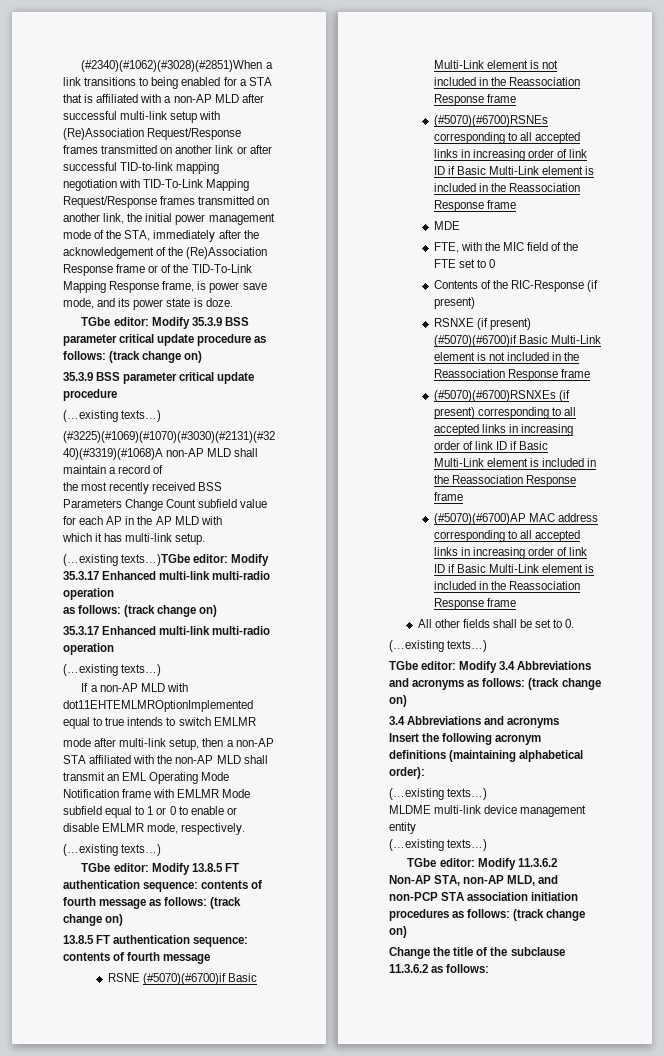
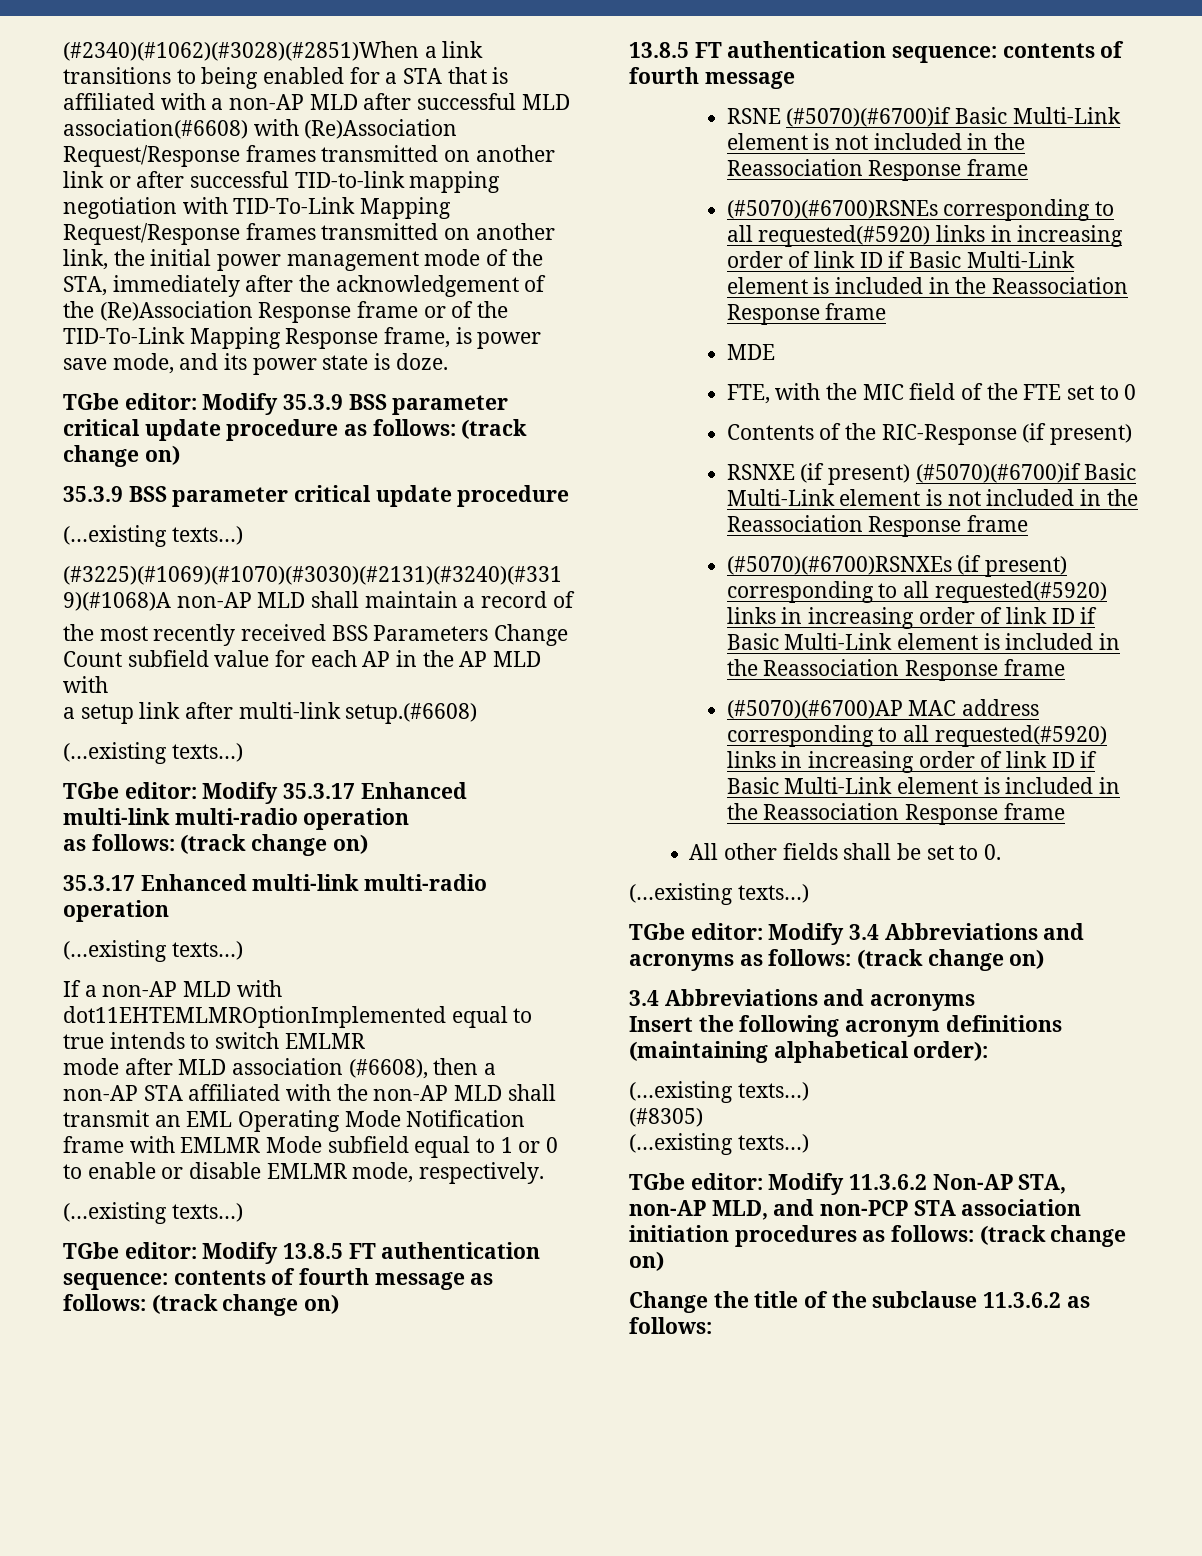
[120,111,198,123] multi-link setup -> [521,94,570,110] [63,119,248,139] MLD association(#6608)
[62,533,206,545] [63,554,191,566] which it has multi-link setup. // (…existing texts…)TGbe -> [63,702,478,724] [63,742,243,764] [63,782,119,799] a setup link after multi-link setup.(#6608) // (…existing texts…) // TGbe
[119,738,200,750] multi-link setup, -> [178,1058,428,1079] MLD association (#6608),
[534,132,580,144] accepted -> [758,225,931,247] requested(#5920)
[433,424,479,436] accepted -> [934,581,1107,603] requested(#5920)
[534,530,580,542] accepted -> [934,725,1107,747] requested(#5920)
[389,805,587,817] [389,822,416,834] MLDME multi-link device management entity -> [629,1108,703,1127] (#8305)

